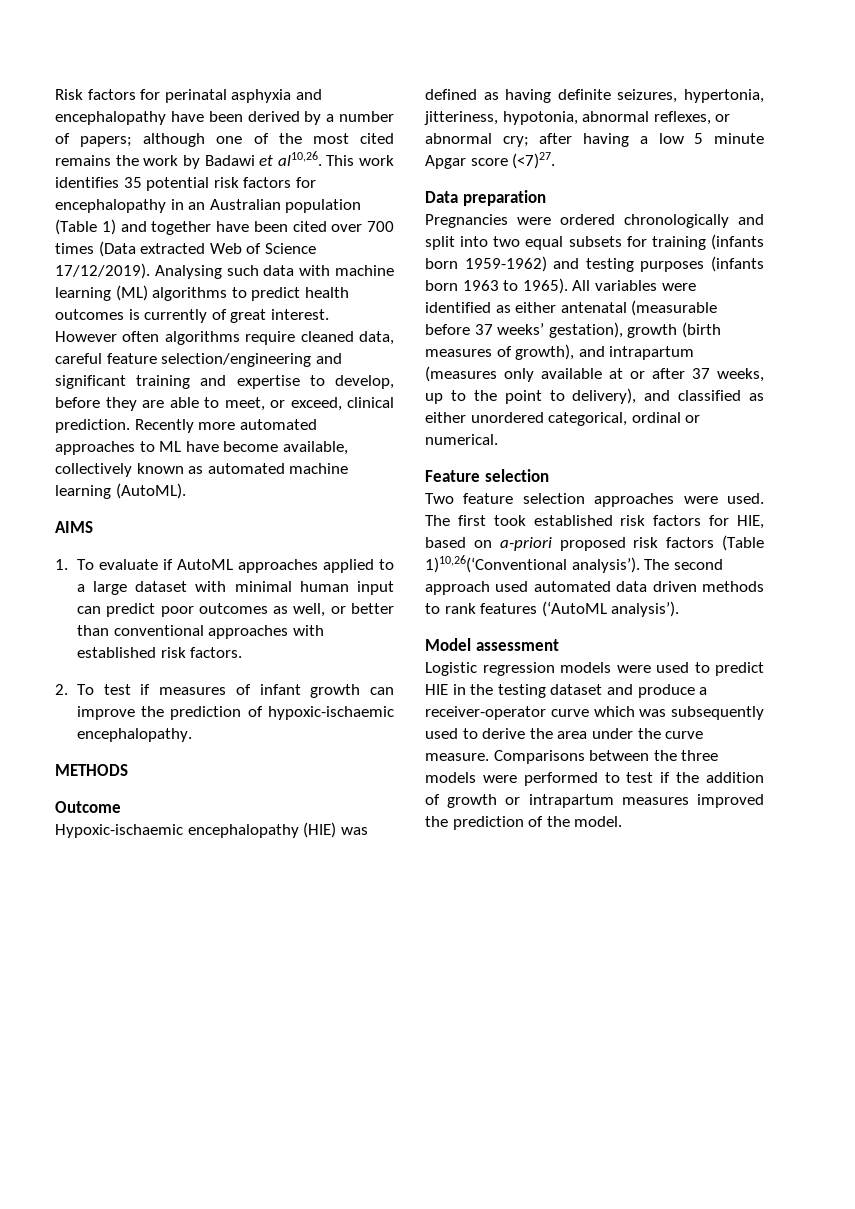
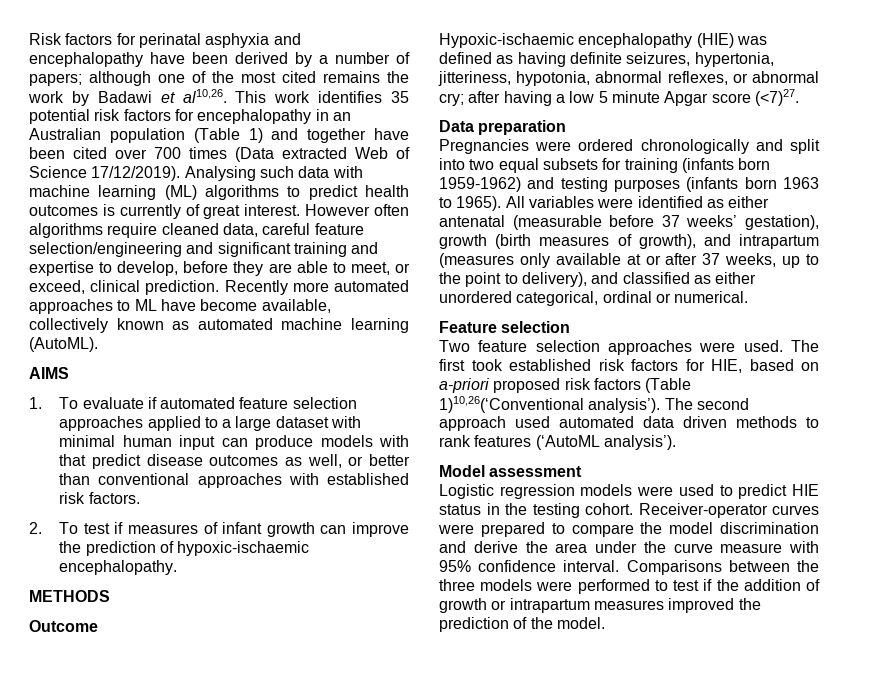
[176,559,233,570] AutoML -> [160,397,357,409] automated feature selection
[106,603,194,617] predict poor -> [255,435,409,450] [59,454,203,469] produce models with that predict disease
(448, 689) none -> [439,504,481,515] status
[550,684,708,698] [425,706,764,720] [425,728,478,739] dataset and produce a receiver-operator curve which was subsequently used to -> [585,503,819,518] [438,522,819,537] [439,541,466,553] cohort. Receiver-operator curves were prepared to compare the model discrimination and
[425,753,489,761] measure. -> [720,541,819,553] [439,560,620,572] measure with 95% confidence interval.

